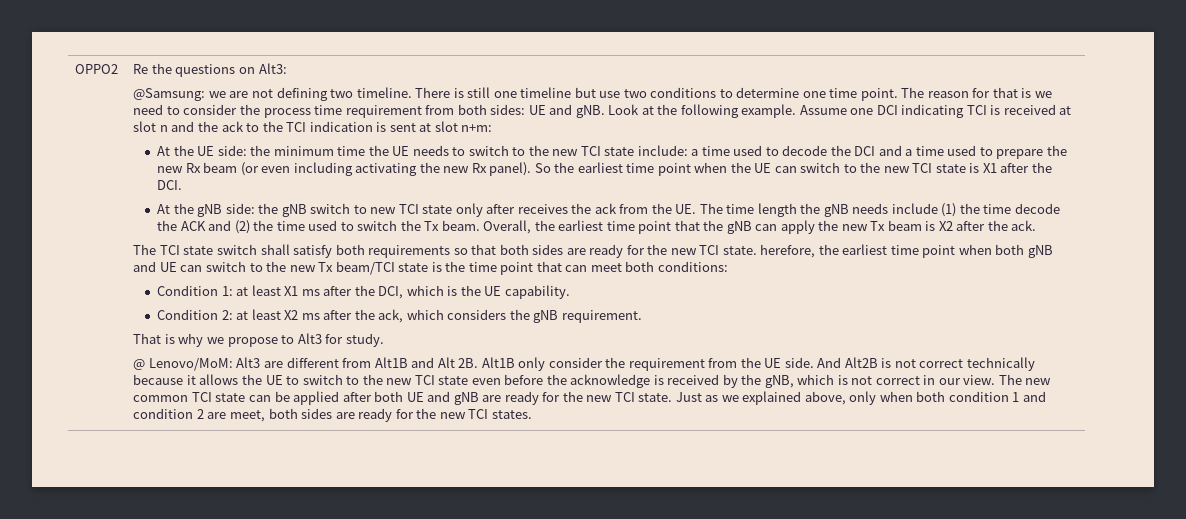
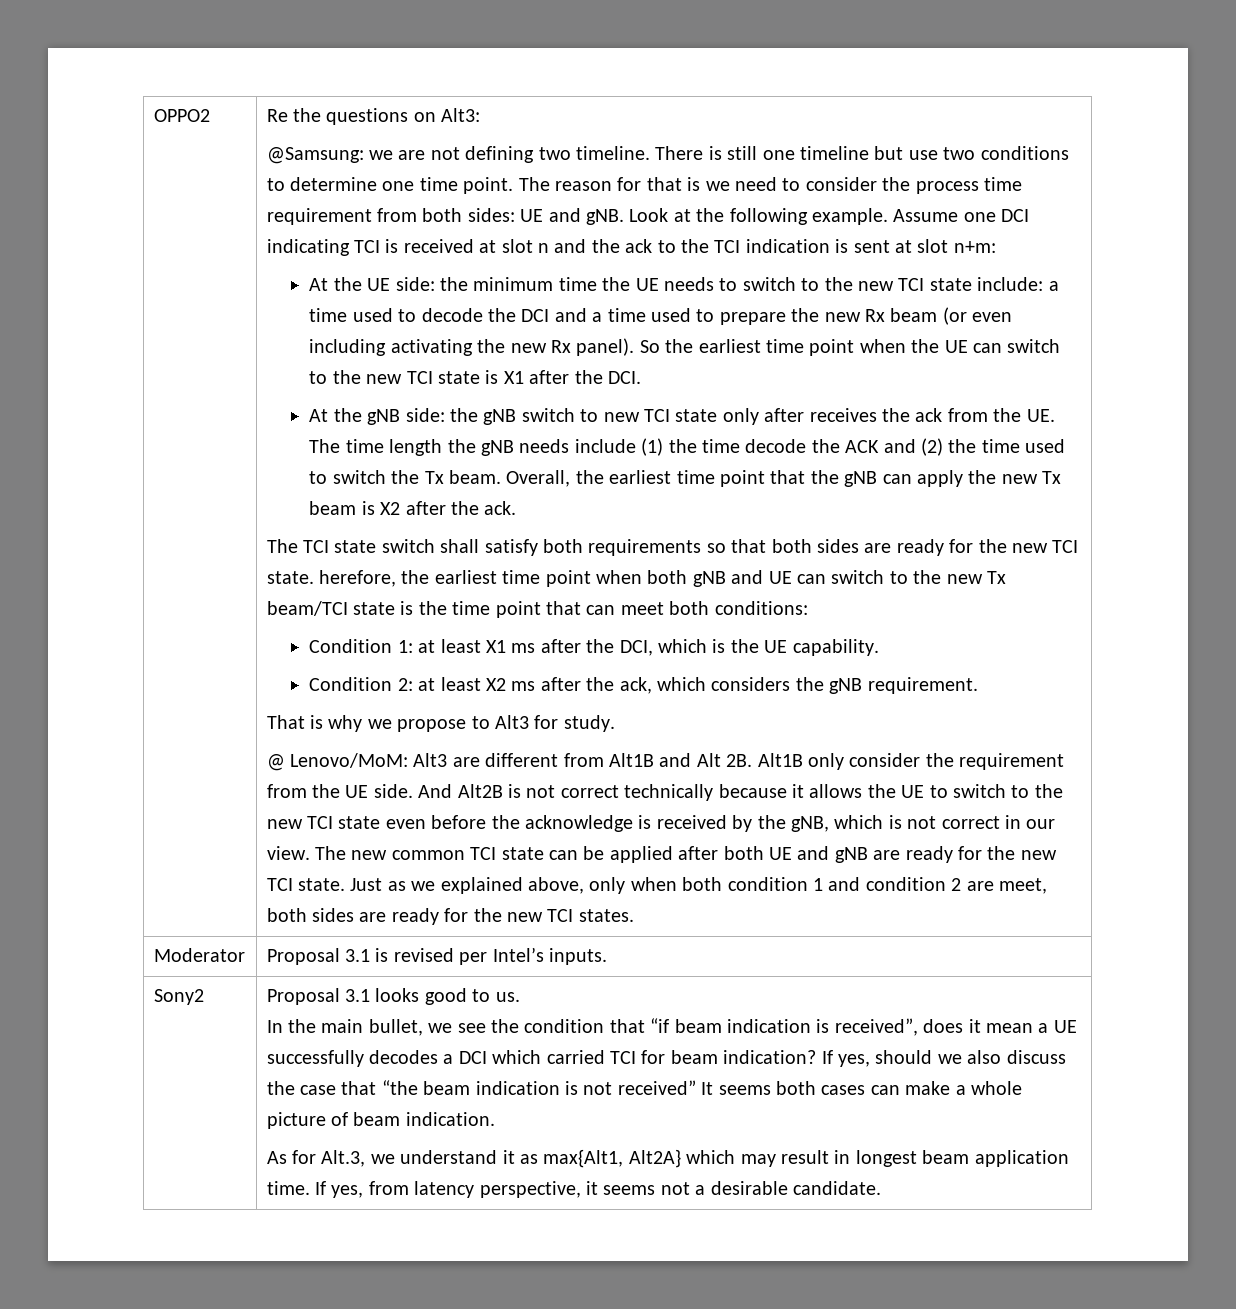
(532, 414) none -> [153,948,245,962] [266,947,608,965] [153,989,204,1005] [266,988,520,1005] [266,1018,1077,1036] [266,1050,1066,1067] [266,1080,1023,1095] [266,1112,495,1129] [266,1149,1069,1168] [266,1181,882,1198] // Moderator | Proposal 3.1 is revised per Intel’s inputs. // Sony2 | Proposal 3.1 looks good to us. // In the main bullet, we see the condition that “if beam indication is received”, does it mean a UE successfully decodes a DCI which carried TCI for beam indication? If yes, should we also discuss the case that “the beam indication is not received” It seems both cases can make a whole picture of beam indication. // As for Alt.3, we understand it as max{Alt1, Alt2A} which may result in longest beam application time. If yes, from latency perspective, it seems not a desirable candidate.

